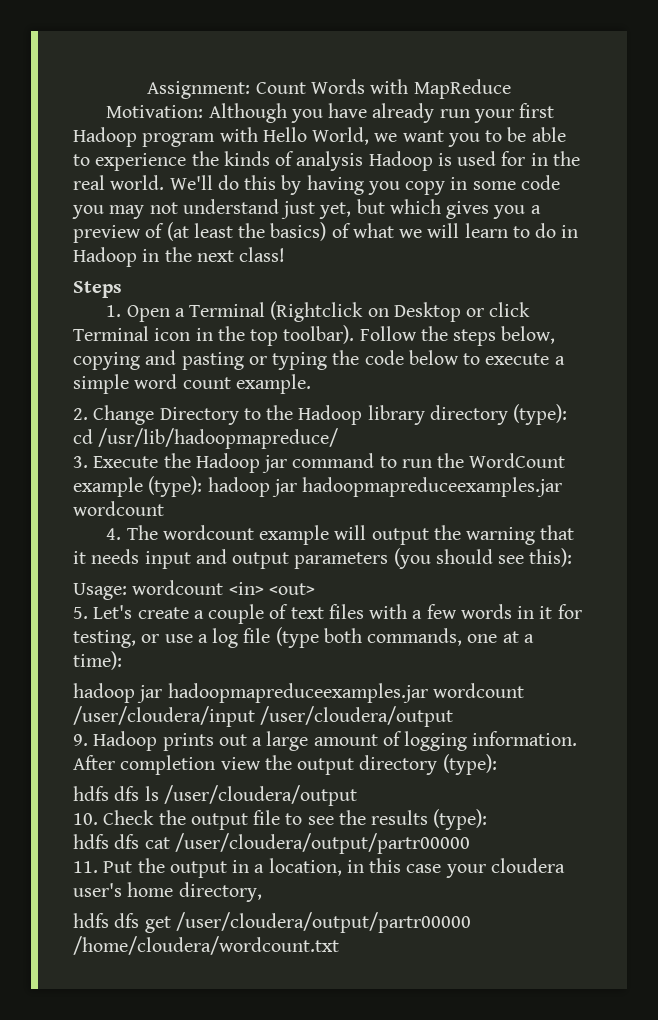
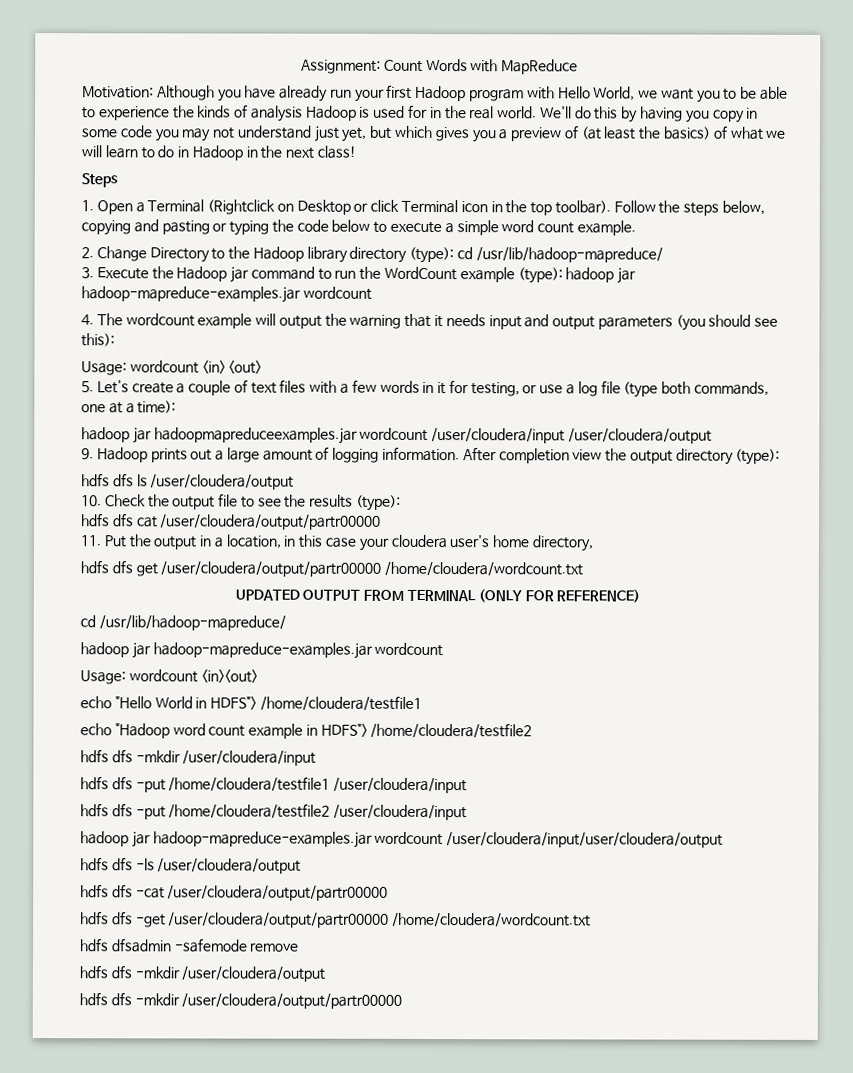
[98,428,339,449] /usr/lib/hadoopmapreduce/ -> [475,247,663,263] /usr/lib/hadoop-mapreduce/
[302,477,563,497] hadoopmapreduceexamples.jar -> [81,286,301,303] hadoop-mapreduce-examples.jar
(339, 945) none -> [234,589,641,603] [80,615,286,631] [80,642,444,659] [80,669,258,685] [80,695,422,711] [80,722,533,739] [80,749,317,766] [80,776,468,794] [80,803,468,821] [80,831,724,848] [80,857,302,874] [80,884,389,901] [80,911,592,928] [79,938,300,953] [79,965,326,982] [79,992,403,1009] // UPDATED OUTPUT FROM TERMINAL (ONLY FOR REFERENCE) // cd /usr/lib/hadoop-mapreduce/ // hadoop jar hadoop-mapreduce-examples.jar wordcount // Usage: wordcount <in><out> // echo "Hello World in HDFS"> /home/cloudera/testfile1 // echo "Hadoop word count example in HDFS"> /home/cloudera/testfile2 // hdfs dfs -mkdir /user/cloudera/input // hdfs dfs -put /home/cloudera/testfile1 /user/cloudera/input // hdfs dfs -put /home/cloudera/testfile2 /user/cloudera/input // hadoop jar hadoop-mapreduce-examples.jar wordcount /user/cloudera/input/user/cloudera/output // hdfs dfs -ls /user/cloudera/output // hdfs dfs -cat /user/cloudera/output/partr00000 // hdfs dfs -get /user/cloudera/output/partr00000 /home/cloudera/wordcount.txt // hdfs dfsadmin -safemode remove // hdfs dfs -mkdir /user/cloudera/output // hdfs dfs -mkdir /user/cloudera/output/partr00000

